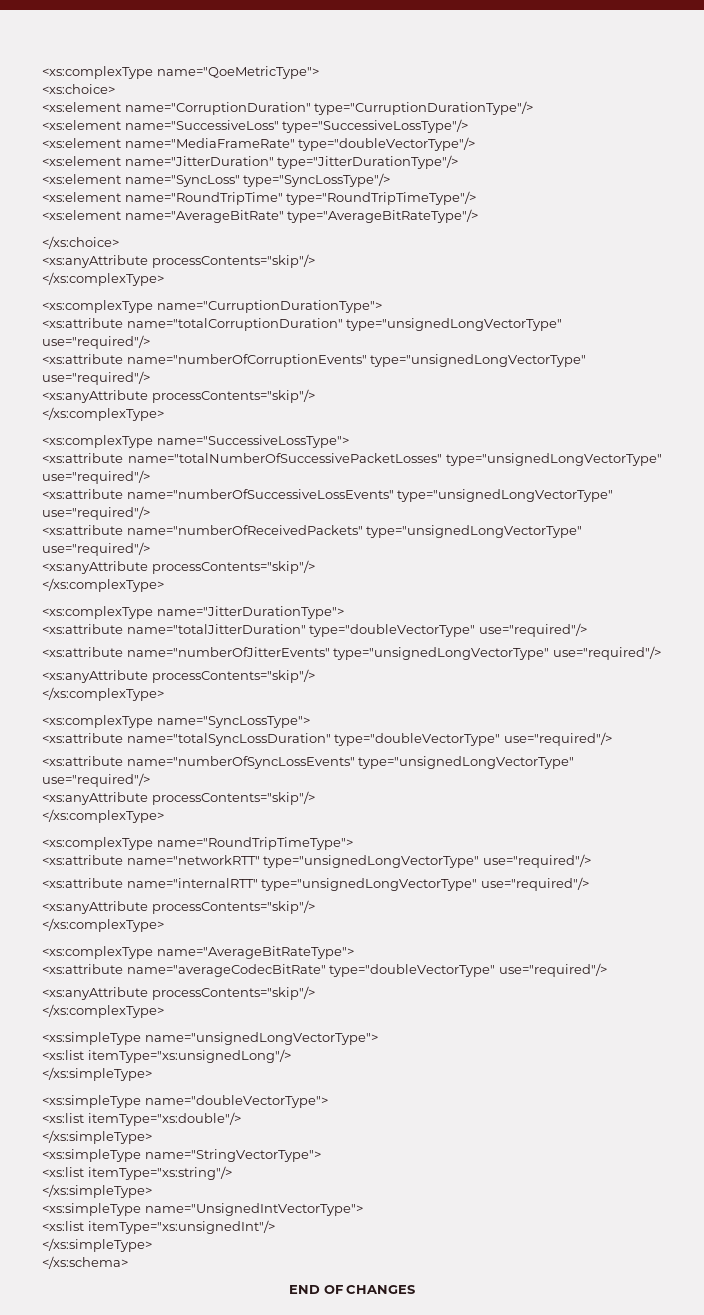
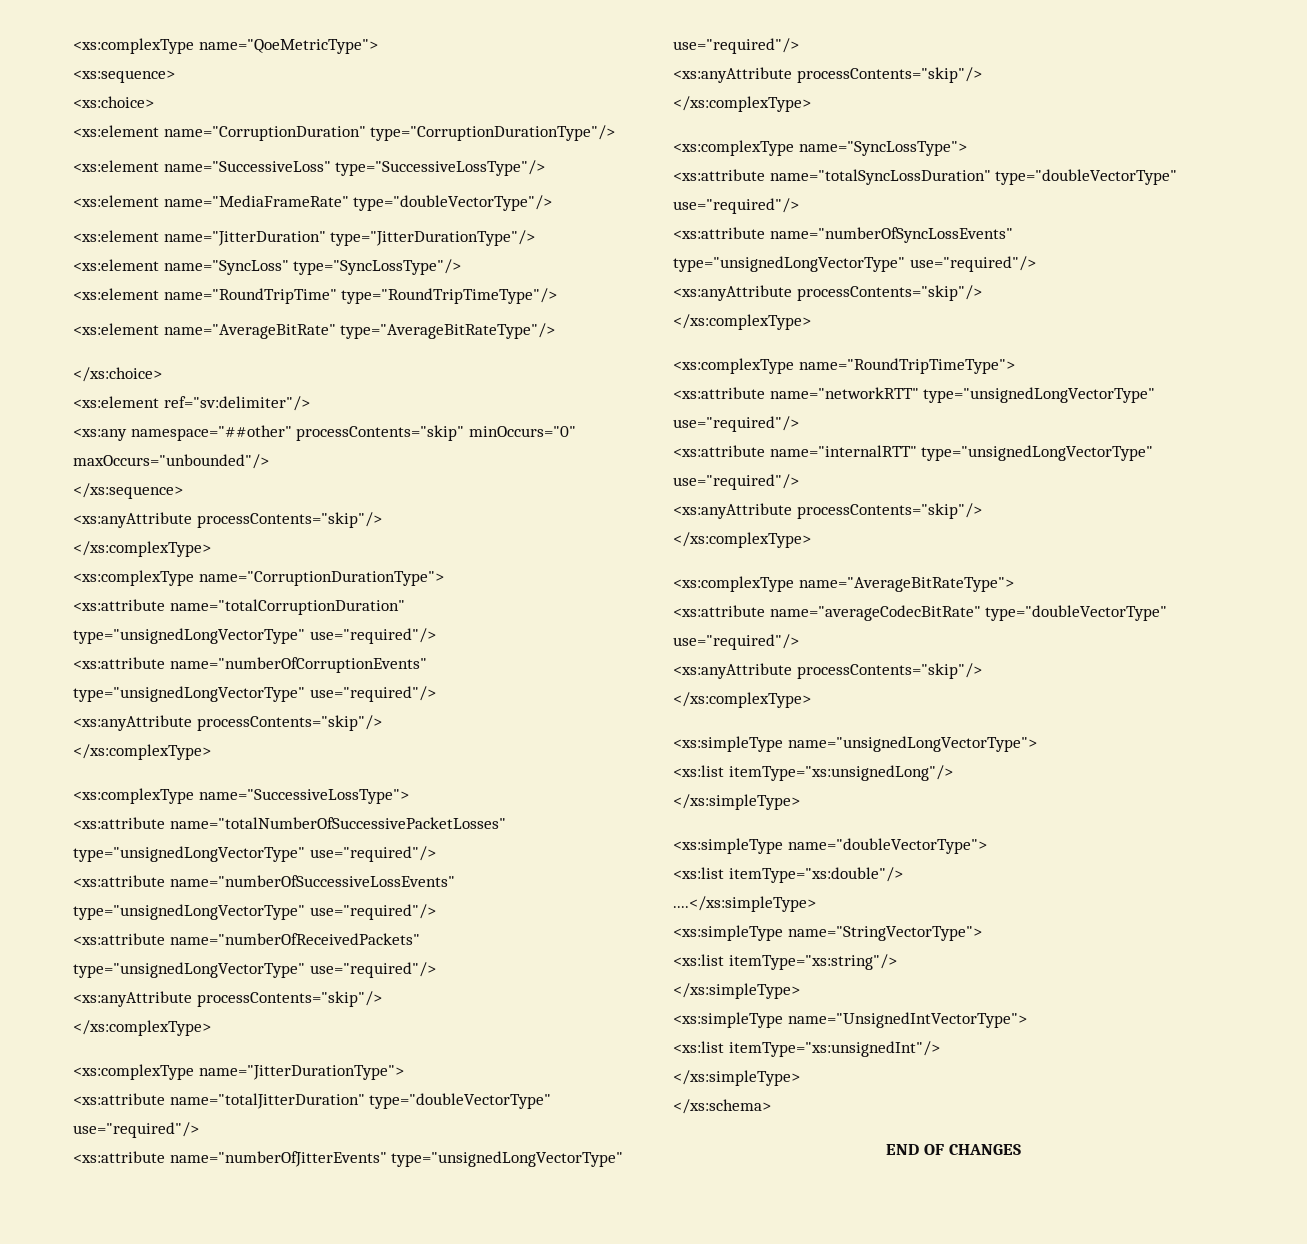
(319, 72) none -> [73,70,175,83] // <xs:sequence>
[314,101,534,115] type="CurruptionDurationType"/> -> [370,125,616,141] type="CorruptionDurationType"/>
[42,254,315,268] [42,272,164,286] [42,300,382,313] // <xs:anyAttribute processContents="skip"/> // </xs:complexType> // <xs:complexType name="CurruptionDurationType"> -> [73,396,310,411] [73,425,576,441] [73,454,269,469] [73,483,183,499] [73,512,382,528] [73,541,211,557] [73,570,444,586] // <xs:element ref="sv:delimiter"/> // <xs:any namespace="##other" processContents="skip" minOccurs="0" maxOccurs="unbounded"/> // </xs:sequence> // <xs:anyAttribute processContents="skip"/> // </xs:complexType> // <xs:complexType name="CorruptionDurationType">
[42,1130,152,1144] </xs:simpleType> -> [673,896,816,912] ....</xs:simpleType>

